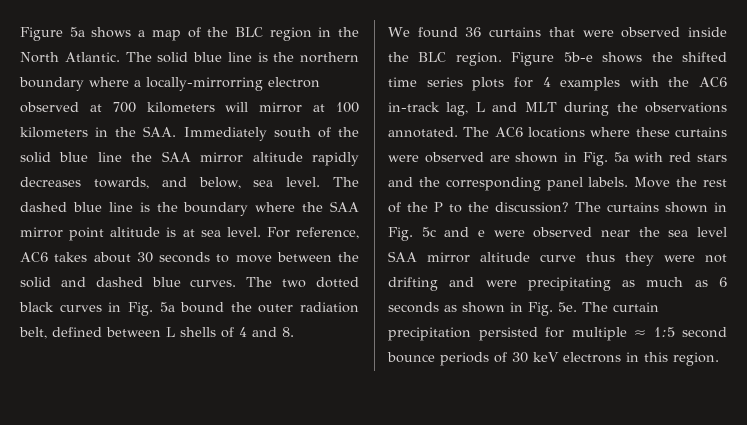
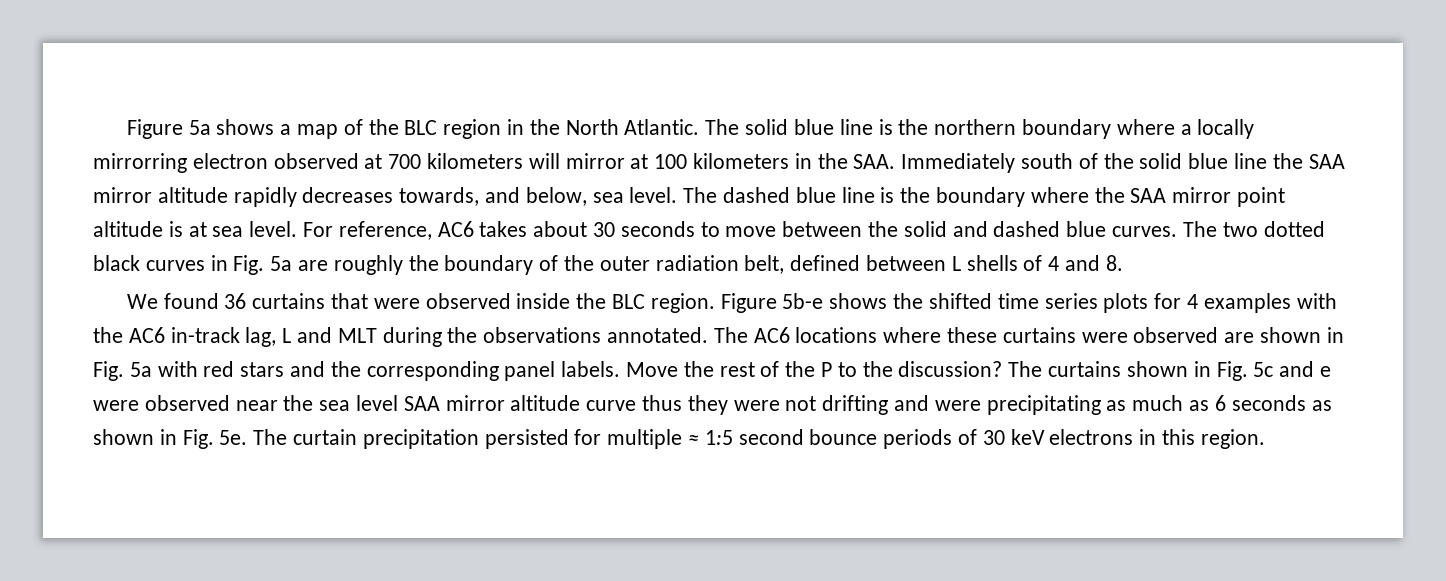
[146,77,263,91] locally-mirrorring -> [1197,119,1255,139] [93,153,187,173] locally mirrorring
[180,302,225,313] bound -> [298,255,559,275] are roughly the boundary of

